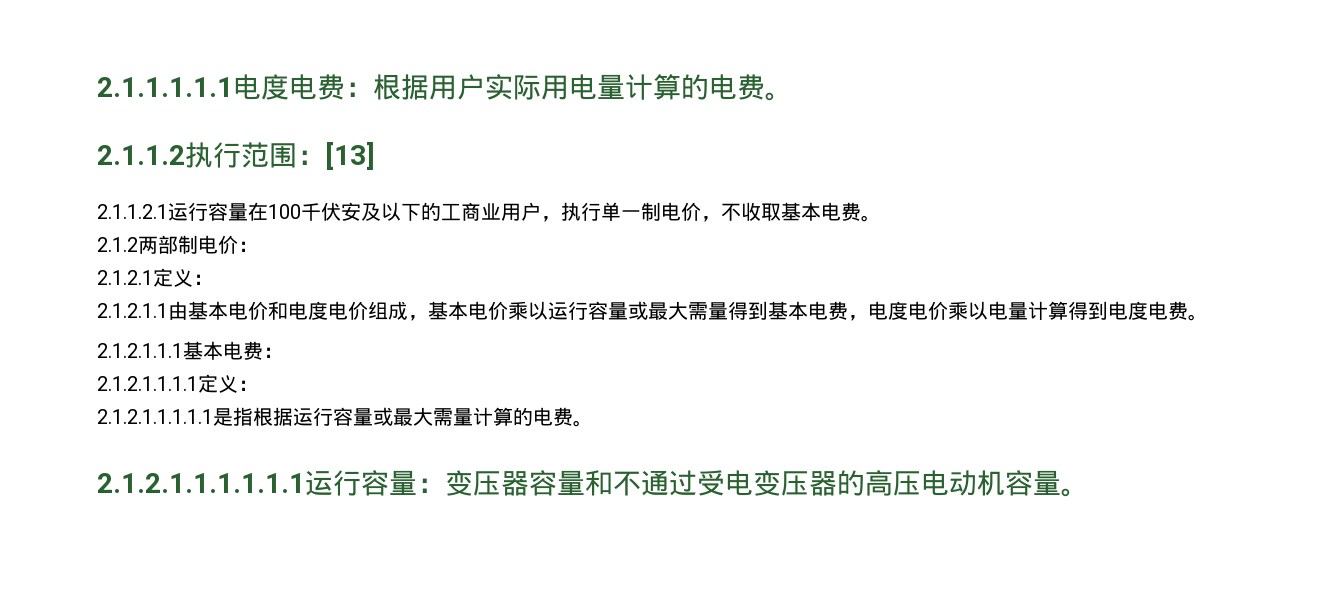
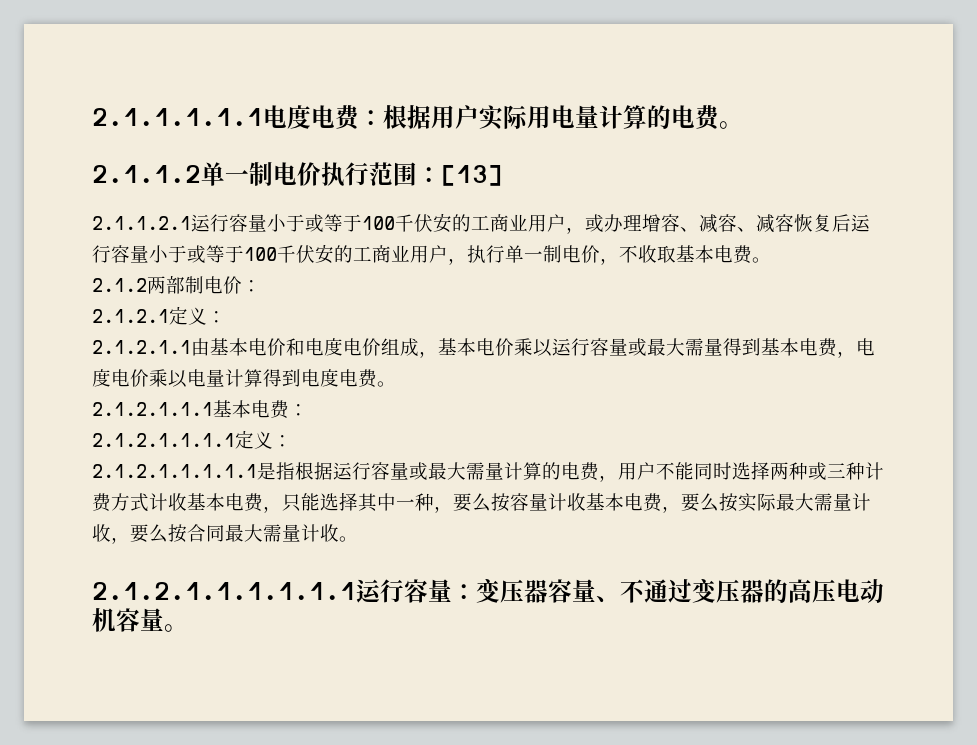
(185, 155) none -> [201,162,321,186] 单一制电价
[248,202,421,221] 在100千伏安及以下 -> [267,213,870,234] [92,244,334,264] 小于或等于100千伏安的工商业用户，或办理增容、减容、减容恢复后运行容量小于或等于100千伏安
(573, 416) none -> [599,461,884,482] [92,492,871,513] [92,524,339,544] ，用户不能同时选择两种或三种计费方式计收基本电费，只能选择其中一种，要么按容量计收基本电费，要么按实际最大需量计收，要么按合同最大需量计收
[585,470,753,496] 和不通过受电 -> [596,579,692,603] 、不通过

